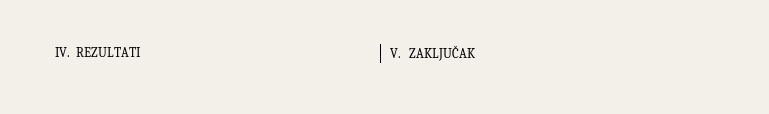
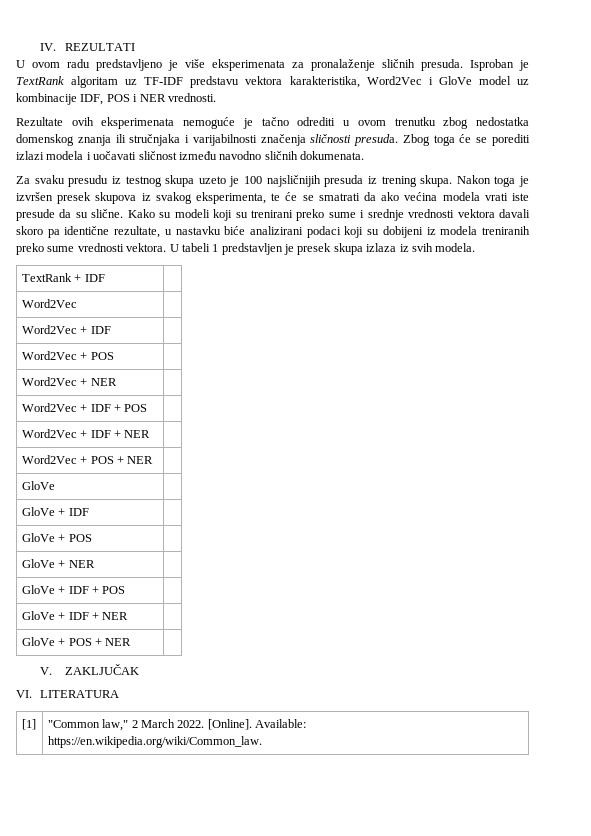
[390,45,476,61] V. ZAKLJUČAK -> [16,59,529,71] [16,76,529,88] [16,93,216,105] [16,117,530,129] [16,134,530,146] [16,151,364,160] [16,175,529,187] [16,192,529,204] [16,209,530,221] [16,226,530,238] [16,243,476,255] [21,273,105,282] [21,299,77,308] [21,325,111,334] [21,351,114,360] [21,377,117,386] [21,403,148,412] [21,429,151,438] [21,455,154,464] [21,481,55,490] [21,507,89,516] [21,533,92,542] [21,559,95,568] [21,585,126,594] [21,611,129,620] [21,637,132,646] [40,664,139,675] [16,690,120,698] [21,719,36,730] [47,719,307,731] [47,736,262,748] U ovom radu predstavljeno je više eksperimenata za pronalaženje sličnih presuda. Isproban je TextRank algoritam uz TF-IDF predstavu vektora karakteristika, Word2Vec i GloVe model uz kombinacije IDF, POS i NER vrednosti. // Rezultate ovih eksperimenata nemoguće je tačno odrediti u ovom trenutku zbog nedostatka domenskog znanja ili stručnjaka i varijabilnosti značenja sličnosti presuda. Zbog toga će se porediti izlazi modela i uočavati sličnost između navodno sličnih dokumenata. // Za svaku presudu iz testnog skupa uzeto je 100 najsličnijih presuda iz trening skupa. Nakon toga je izvršen presek skupova iz svakog eksperimenta, te će se smatrati da ako većina modela vrati iste presude da su slične. Kako su modeli koji su trenirani preko sume i srednje vrednosti vektora davali skoro pa identične rezultate, u nastavku biće analizirani podaci koji su dobijeni iz modela treniranih preko sume vrednosti vektora. U tabeli 1 predstavljen je presek skupa izlaza iz svih modela. // TextRank + IDF | // Word2Vec | // Word2Vec + IDF | // Word2Vec + POS | // Word2Vec + NER | // Word2Vec + IDF + POS | // Word2Vec + IDF + NER | // Word2Vec + POS + NER | // GloVe | // GloVe + IDF | // GloVe + POS | // GloVe + NER | // GloVe + IDF + POS | // GloVe + IDF + NER | // GloVe + POS + NER | // V. ZAKLJUČAK // VI. LITERATURA // [1] | "Common law," 2 March 2022. [Online]. Available: https://en.wikipedia.org/wiki/Common_law.

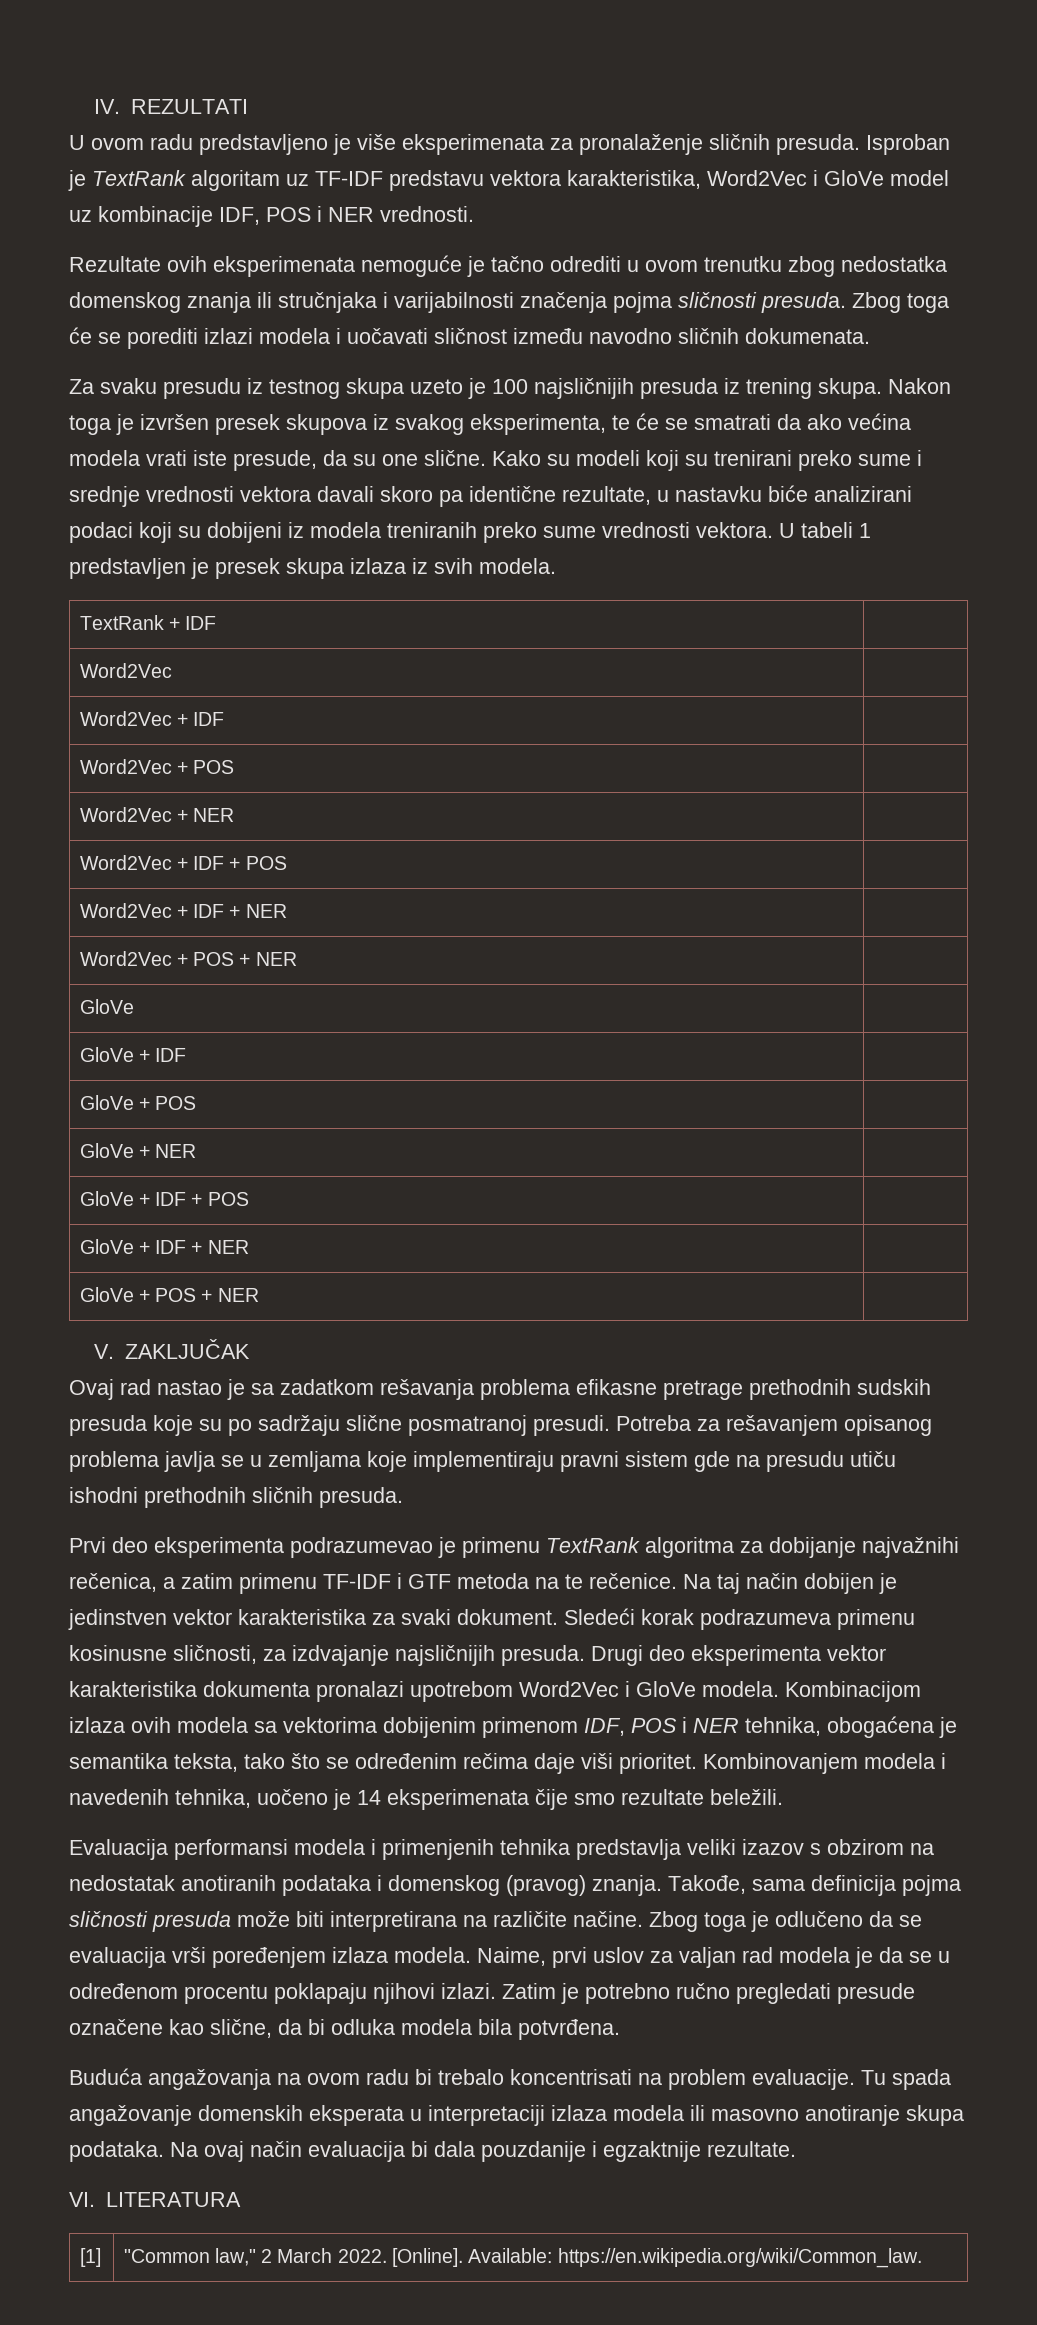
(306, 140) none -> [613,292,672,313] pojma
[16,209,55,221] presude -> [233,450,317,471] presude,
(88, 215) none -> [382,454,418,466] one
(139, 669) none -> [69,1379,931,1400] [69,1415,932,1436] [69,1451,896,1472] [69,1487,403,1508] [69,1537,959,1558] [69,1573,897,1594] [68,1608,915,1630] [69,1645,886,1666] [69,1681,921,1702] [69,1716,957,1738] [69,1753,946,1774] [69,1789,783,1810] [69,1839,934,1860] [69,1875,961,1896] [69,1911,922,1932] [69,1947,950,1968] [69,1983,915,2004] [69,2019,620,2040] [69,2068,951,2090] [69,2105,964,2126] [69,2141,796,2162] // Ovaj rad nastao je sa zadatkom rešavanja problema efikasne pretrage prethodnih sudskih presuda koje su po sadržaju slične posmatranoj presudi. Potreba za rešavanjem opisanog problema javlja se u zemljama koje implementiraju pravni sistem gde na presudu utiču ishodni prethodnih sličnih presuda. // Prvi deo eksperimenta podrazumevao je primenu TextRank algoritma za dobijanje najvažnihi rečenica, a zatim primenu TF-IDF i GTF metoda na te rečenice. Na taj način dobijen je jedinstven vektor karakteristika za svaki dokument. Sledeći korak podrazumeva primenu kosinusne sličnosti, za izdvajanje najsličnijih presuda. Drugi deo eksperimenta vektor karakteristika dokumenta pronalazi upotrebom Word2Vec i GloVe modela. Kombinacijom izlaza ovih modela sa vektorima dobijenim primenom IDF, POS i NER tehnika, obogaćena je semantika teksta, tako što se određenim rečima daje viši prioritet. Kombinovanjem modela i navedenih tehnika, uočeno je 14 eksperimenata čije smo rezultate beležili. // Evaluacija performansi modela i primenjenih tehnika predstavlja veliki izazov s obzirom na nedostatak anotiranih podataka i domenskog (pravog) znanja. Takođe, sama definicija pojma sličnosti presuda može biti interpretirana na različite načine. Zbog toga je odlučeno da se evaluacija vrši poređenjem izlaza modela. Naime, prvi uslov za valjan rad modela je da se u određenom procentu poklapaju njihovi izlazi. Zatim je potrebno ručno pregledati presude označene kao slične, da bi odluka modela bila potvrđena. // Buduća angažovanja na ovom radu bi trebalo koncentrisati na problem evaluacije. Tu spada angažovanje domenskih eksperata u interpretaciji izlaza modela ili masovno anotiranje skupa podataka. Na ovaj način evaluacija bi dala pouzdanije i egzaktnije rezultate.

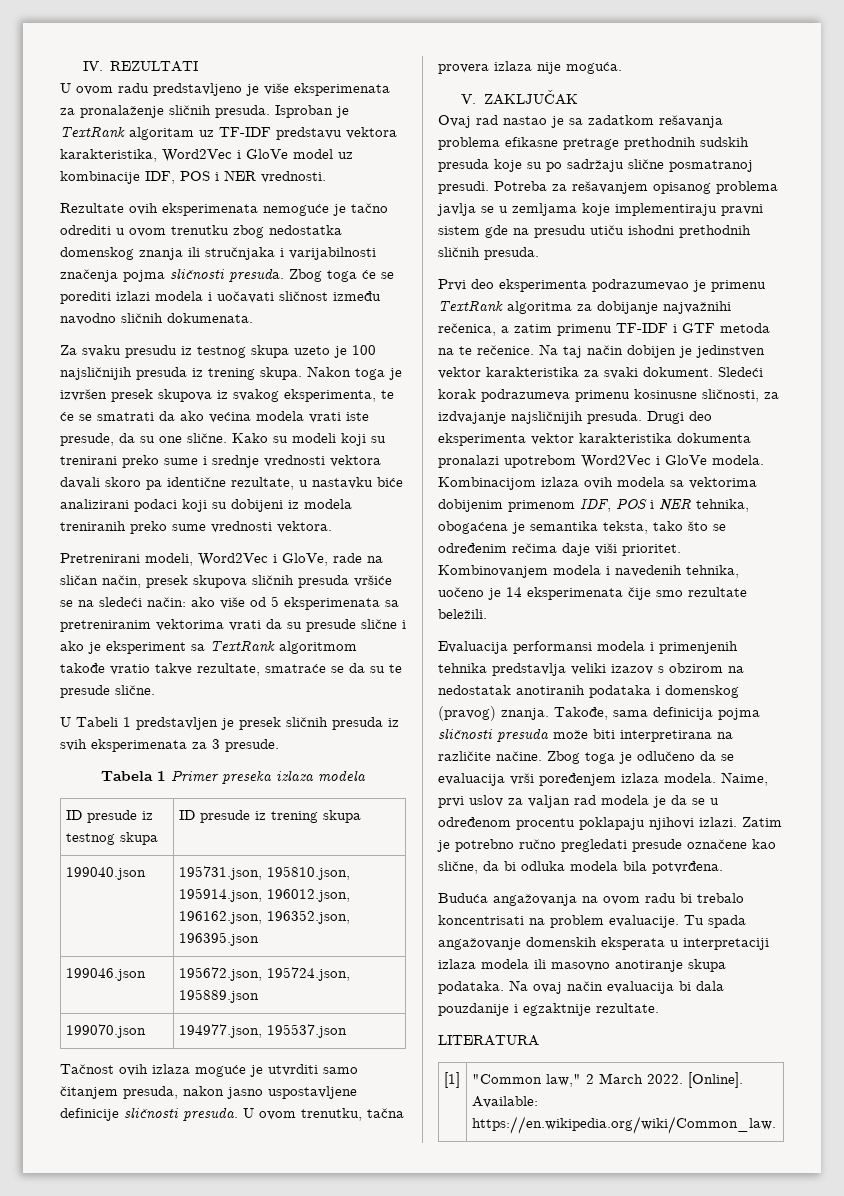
[779,522,871,538] [69,558,556,579] [79,615,217,630] [79,663,172,678] [79,711,225,726] [79,759,235,774] [79,807,235,822] [79,855,287,870] [79,903,287,918] [79,951,297,966] [79,999,134,1014] [79,1047,187,1062] [79,1095,197,1110] [79,1143,197,1158] [79,1191,249,1206] [79,1239,249,1254] [79,1287,259,1302] U tabeli 1 predstavljen je presek skupa izlaza iz svih modela. // TextRank + IDF | // Word2Vec | // Word2Vec + IDF | // Word2Vec + POS | // Word2Vec + NER | // Word2Vec + IDF + POS | // Word2Vec + IDF + NER | // Word2Vec + POS + NER | // GloVe | // GloVe + IDF | // GloVe + POS | // GloVe + NER | // GloVe + IDF + POS | // GloVe + IDF + NER | // GloVe + POS + NER | -> [60,553,383,566] [60,575,392,588] [60,596,399,610] [60,619,406,632] [60,640,357,654] [60,663,402,676] [60,685,155,698] [60,717,399,730] [60,739,279,752] [101,770,366,784] [65,810,153,823] [65,832,158,845] [178,810,361,823] [65,867,146,880] [178,866,350,880] [178,888,350,902] [178,910,350,924] [178,932,259,946] [65,968,146,981] [178,967,350,981] [178,989,259,1003] [65,1024,146,1038] [178,1024,347,1038] [60,1064,358,1077] [60,1086,357,1099] [60,1107,404,1121] [438,61,622,74] // Pretrenirani modeli, Word2Vec i GloVe, rade na sličan način, presek skupova sličnih presuda vršiće se na sledeći način: ako više od 5 eksperimenata sa pretreniranim vektorima vrati da su presude slične i ako je eksperiment sa TextRank algoritmom takođe vratio takve rezultate, smatraće se da su te presude slične. // U Tabeli 1 predstavljen je presek sličnih presuda iz svih eksperimenata za 3 presude. // Tabela 1 Primer preseka izlaza modela // ID presude iz testnog skupa | ID presude iz trening skupa // 199040.json | 195731.json, 195810.json, 195914.json, 196012.json, 196162.json, 196352.json, 196395.json // 199046.json | 195672.json, 195724.json, 195889.json // 199070.json | 194977.json, 195537.json // Tačnost ovih izlaza moguće je utvrditi samo čitanjem presuda, nakon jasno uspostavljene definicije sličnosti presuda. U ovom trenutku, tačna provera izlaza nije moguća.
[69,2192,95,2207] VI. -> (659, 1008) none

